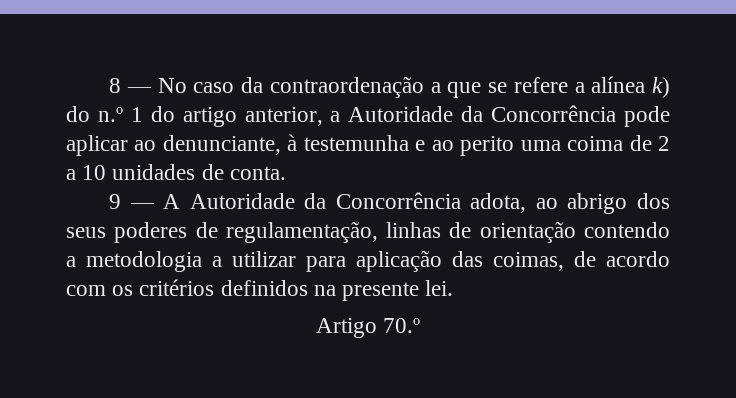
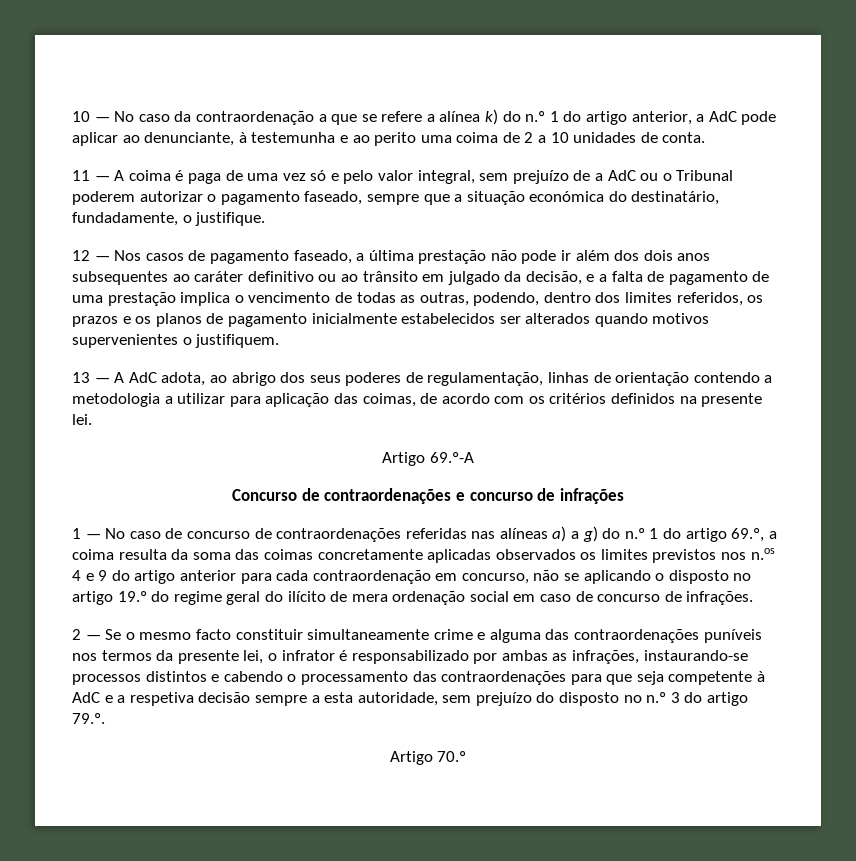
[109,78,122,93] 8 -> [72,111,90,122] 10
[348,105,617,122] Autoridade da Concorrência -> [708,111,737,122] AdC
[109,192,461,209] 9 — A Autoridade da Concorrência -> [72,170,734,184] [72,191,720,205] [72,212,266,226] [72,250,711,264] [72,271,770,285] [72,292,764,306] [72,313,710,327] [72,334,280,348] [72,372,157,383] 11 — A coima é paga de uma vez só e pelo valor integral, sem prejuízo de a AdC ou o Tribunal poderem autorizar o pagamento faseado, sempre que a situação económica do destinatário, fundadamente, o justifique. // 12 — Nos casos de pagamento faseado, a última prestação não pode ir além dos dois anos subsequentes ao caráter definitivo ou ao trânsito em julgado da decisão, e a falta de pagamento de uma prestação implica o vencimento de todas as outras, podendo, dentro dos limites referidos, os prazos e os planos de pagamento inicialmente estabelecidos ser alterados quando motivos supervenientes o justifiquem. // 13 — A AdC
(454, 288) none -> [382,452,474,466] [232,488,624,504] [72,526,777,542] [72,548,775,563] [72,570,752,584] [72,591,754,605] [72,629,762,643] [72,650,748,664] [72,671,766,685] [72,692,749,706] [72,713,105,724] // Artigo 69.º-A // Concurso de contraordenações e concurso de infrações // 1 — No caso de concurso de contraordenações referidas nas alíneas a) a g) do n.º 1 do artigo 69.º, a coima resulta da soma das coimas concretamente aplicadas observados os limites previstos nos n.os 4 e 9 do artigo anterior para cada contraordenação em concurso, não se aplicando o disposto no artigo 19.º do regime geral do ilícito de mera ordenação social em caso de concurso de infrações. // 2 — Se o mesmo facto constituir simultaneamente crime e alguma das contraordenações puníveis nos termos da presente lei, o infrator é responsabilizado por ambas as infrações, instaurando-se processos distintos e cabendo o processamento das contraordenações para que seja competente à AdC e a respetiva decisão sempre a esta autoridade, sem prejuízo do disposto no n.º 3 do artigo 79.º.

